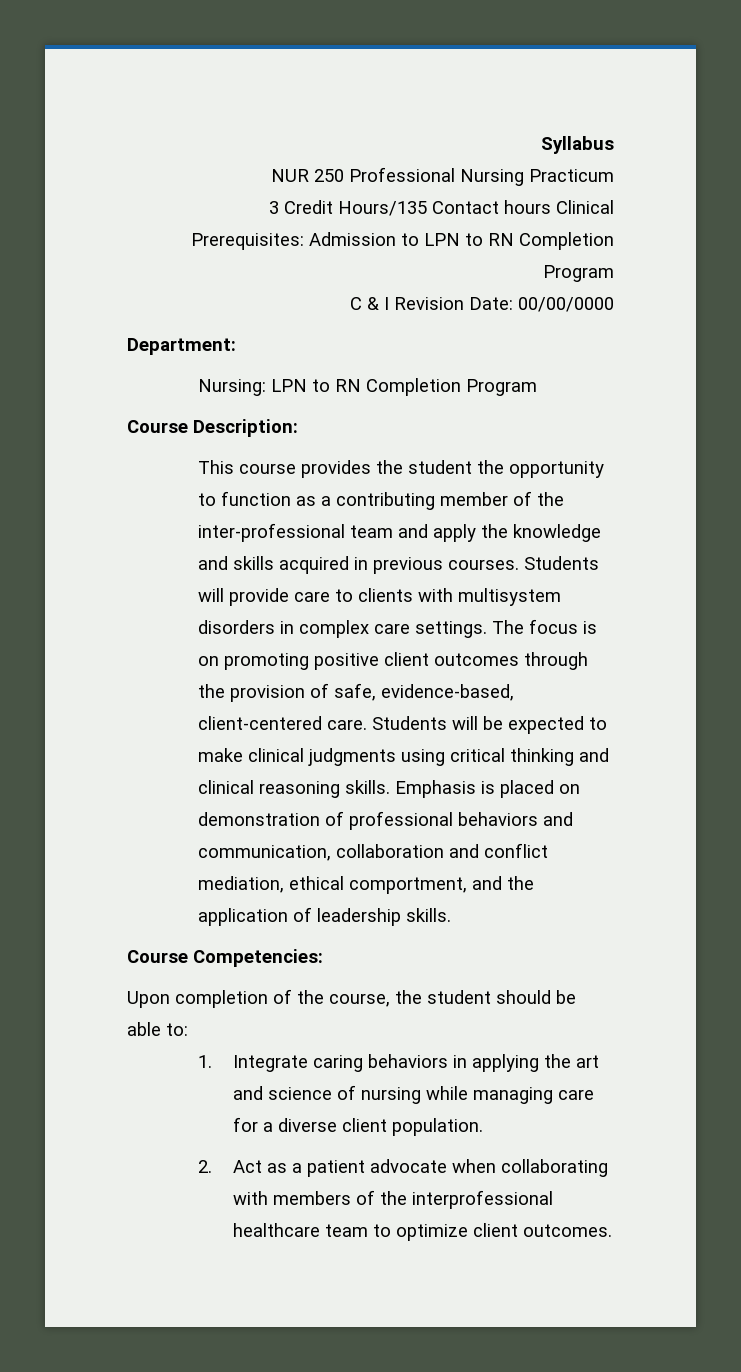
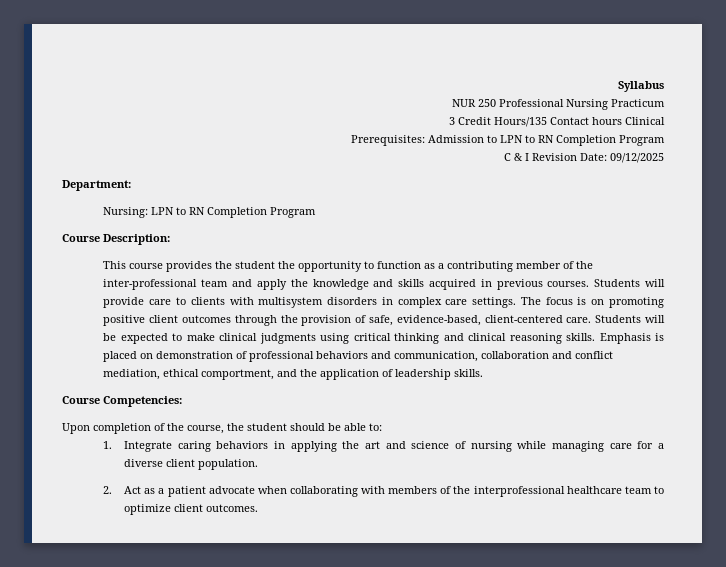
[518,297,614,312] 00/00/0000 -> [610,153,664,163] 09/12/2025

